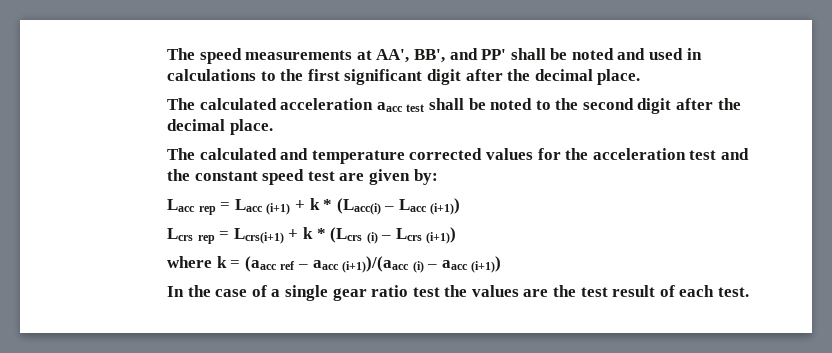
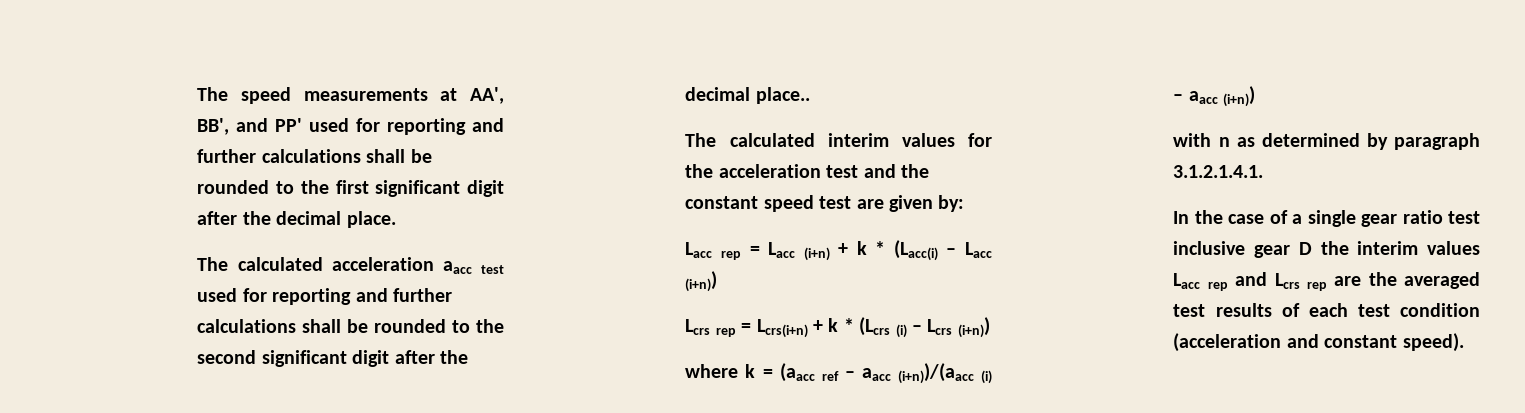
[510,48,702,60] [166,69,256,81] shall be noted and used in calculations -> [309,118,505,135] [197,149,432,163] [197,180,270,194] used for reporting and further calculations shall be rounded
[428,98,533,110] shall be noted -> [197,288,452,305] [197,319,447,333] used for reporting and further calculations shall be rounded
[637,98,741,114] [166,119,273,135] [166,148,483,164] digit after the decimal place. // The calculated and temperature corrected -> [261,350,468,367] [685,87,810,104] [685,133,889,147] significant digit after the decimal place.. // The calculated interim
[266,203,291,215] (i+1) -> [803,247,830,261] (i+n)
[430,198,461,215] (i+1)) -> [685,271,718,292] (i+n))
[233,228,284,244] Lcrs(i+1) -> [756,319,808,338] Lcrs(i+n)
[426,227,457,244] (i+1)) -> [957,317,990,338] (i+n))
[342,256,410,273] (i+1))/(aacc -> [897,363,974,384] (i+n))/(aacc
[471,256,502,273] (i+1)) -> [1223,86,1256,107] [1173,133,1480,150] [1173,165,1264,178] (i+n)) // with n as determined by paragraph 3.1.2.1.4.1.
[444,285,749,297] the values are the test result of each test. -> [1173,241,1480,258] [1173,272,1480,291] [1173,303,1480,317] [1173,333,1464,352] inclusive gear D the interim values Lacc rep and Lcrs rep are the averaged test results of each test condition (acceleration and constant speed).

